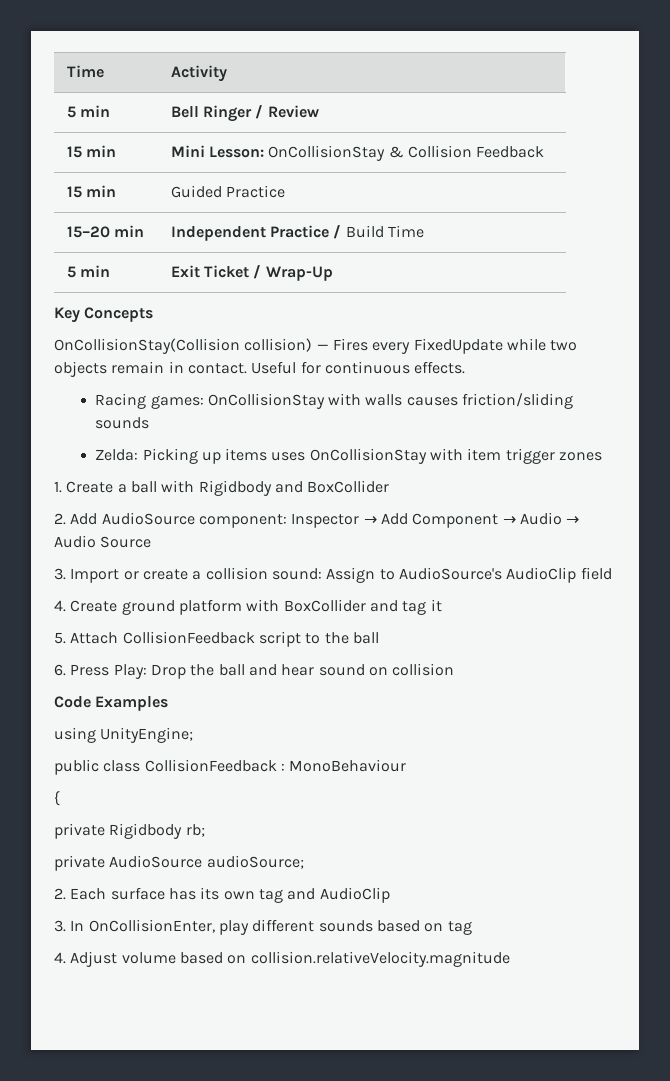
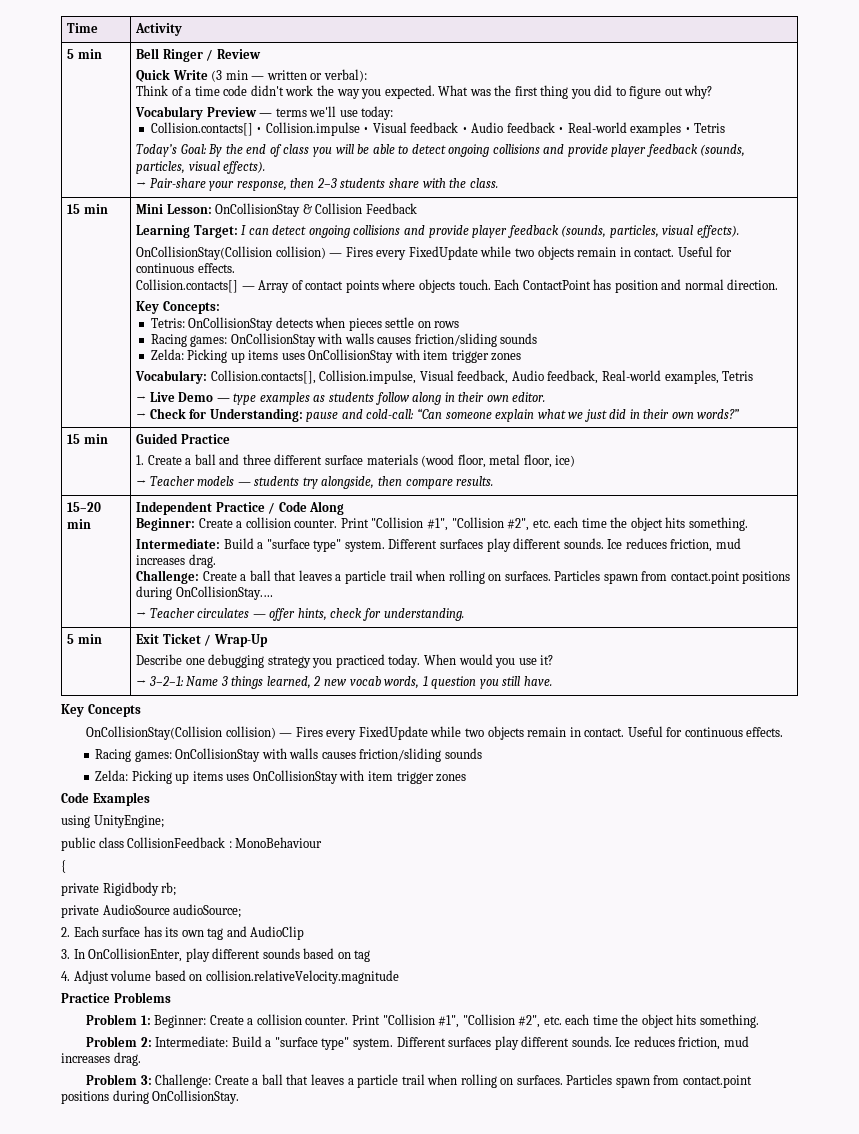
(319, 111) none -> [136,69,367,82] [136,85,713,99] [135,106,394,120] [150,122,726,136] [136,144,746,157] [136,161,266,174] [136,178,498,191] // Quick Write (3 min — written or verbal): // Think of a time code didn't work the way you expected. What was the first thing you did to figure out why? // Vocabulary Preview — terms we'll use today: // Collision.contacts[] • Collision.impulse • Visual feedback • Audio feedback • Real-world examples • Tetris // Today’s Goal: By the end of class you will be able to detect ongoing collisions and provide player feedback (sounds, particles, visual effects). // → Pair-share your response, then 2–3 students share with the class.
[66,185,116,198] [170,185,285,198] // 15 min | Guided Practice -> [136,225,739,238] [136,246,733,260] [136,263,235,273] [136,279,779,293] [136,301,220,314] [150,317,460,331] [150,333,538,347] [150,349,522,363] [135,370,754,384] [136,392,546,405] [136,408,740,422] [67,434,108,444] [136,433,230,444] [136,454,576,468] [136,476,494,489] // Learning Target: I can detect ongoing collisions and provide player feedback (sounds, particles, visual effects). // OnCollisionStay(Collision collision) — Fires every FixedUpdate while two objects remain in contact. Useful for continuous effects. // Collision.contacts[] — Array of contact points where objects touch. Each ContactPoint has position and normal direction. // Key Concepts: // Tetris: OnCollisionStay detects when pieces settle on rows // Racing games: OnCollisionStay with walls causes friction/sliding sounds // Zelda: Picking up items uses OnCollisionStay with item trigger zones // Vocabulary: Collision.contacts[], Collision.impulse, Visual feedback, Audio feedback, Real-world examples, Tetris // → Live Demo — type examples as students follow along in their own editor. // → Check for Understanding: pause and cold-call: “Can someone explain what we just did in their own words?” // 15 min | Guided Practice // 1. Create a ball and three different surface materials (wood floor, metal floor, ice) // → Teacher models — students try alongside, then compare results.
[345,225,424,238] Build Time -> [278,501,345,515] [136,517,748,531] [136,538,741,552] [136,554,216,568] [136,570,791,584] [136,586,273,600] [136,608,464,621] Code Along // Beginner: Create a collision counter. Print "Collision #1", "Collision #2", etc. each time the object hits something. // Intermediate: Build a "surface type" system. Different surfaces play different sounds. Ice reduces friction, mud increases drag. // Challenge: Create a ball that leaves a particle trail when rolling on surfaces. Particles spawn from contact.point positions during OnCollisionStay.… // → Teacher circulates — offer hints, check for understanding.
(333, 273) none -> [136,654,554,668] [136,676,552,689] // Describe one debugging strategy you practiced today. When would you use it? // → 3–2–1: Name 3 things learned, 2 new vocab words, 1 question you still have.
[54,480,390,496] [54,512,580,528] [54,535,152,548] [54,567,612,583] [54,599,442,615] [54,631,379,647] [54,663,455,679] // 1. Create a ball with Rigidbody and BoxCollider // 2. Add AudioSource component: Inspector → Add Component → Audio → Audio Source // 3. Import or create a collision sound: Assign to AudioSource's AudioClip field // 4. Create ground platform with BoxCollider and tag it // 5. Attach CollisionFeedback script to the ball // 6. Press Play: Drop the ball and hear sound on collision -> (467, 778) none
(510, 959) none -> [61,992,171,1003] [86,1014,759,1028] [86,1036,749,1050] [61,1052,141,1066] [86,1074,752,1088] [61,1090,240,1104] // Practice Problems // Problem 1: Beginner: Create a collision counter. Print "Collision #1", "Collision #2", etc. each time the object hits something. // Problem 2: Intermediate: Build a "surface type" system. Different surfaces play different sounds. Ice reduces friction, mud increases drag. // Problem 3: Challenge: Create a ball that leaves a particle trail when rolling on surfaces. Particles spawn from contact.point positions during OnCollisionStay.

